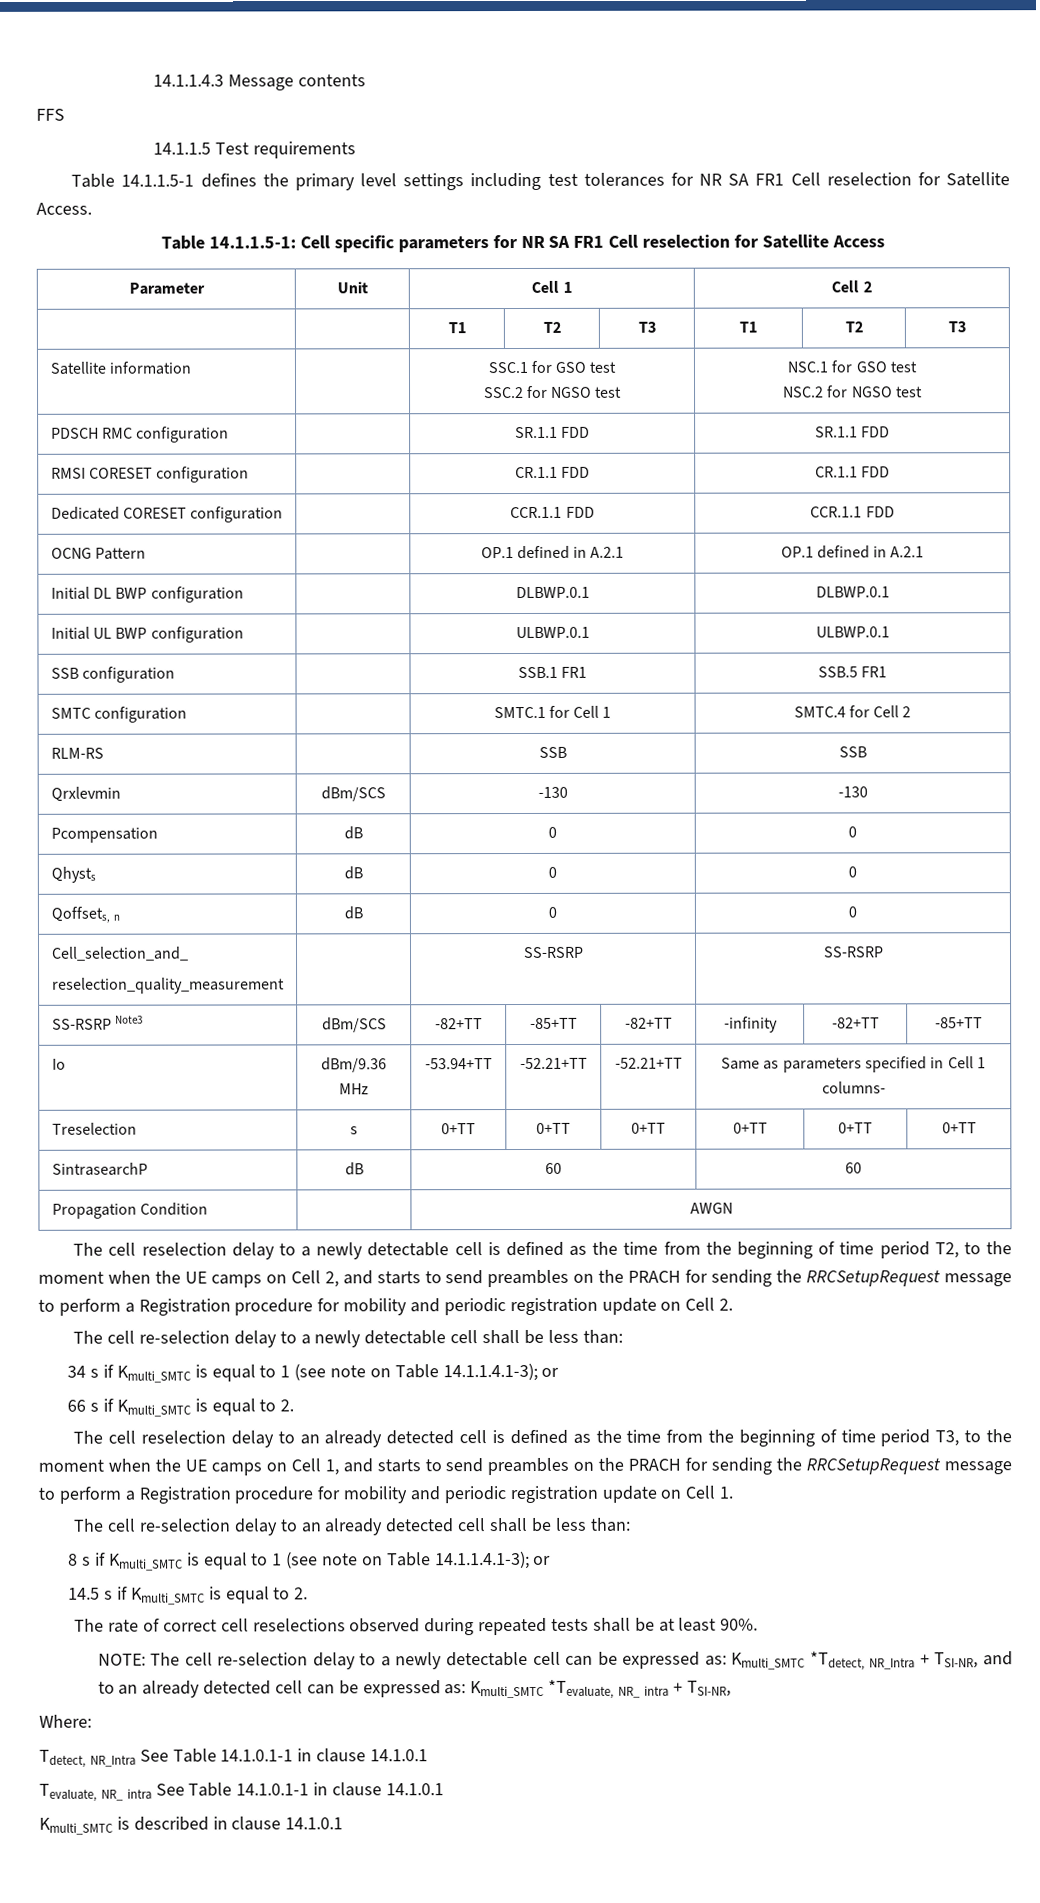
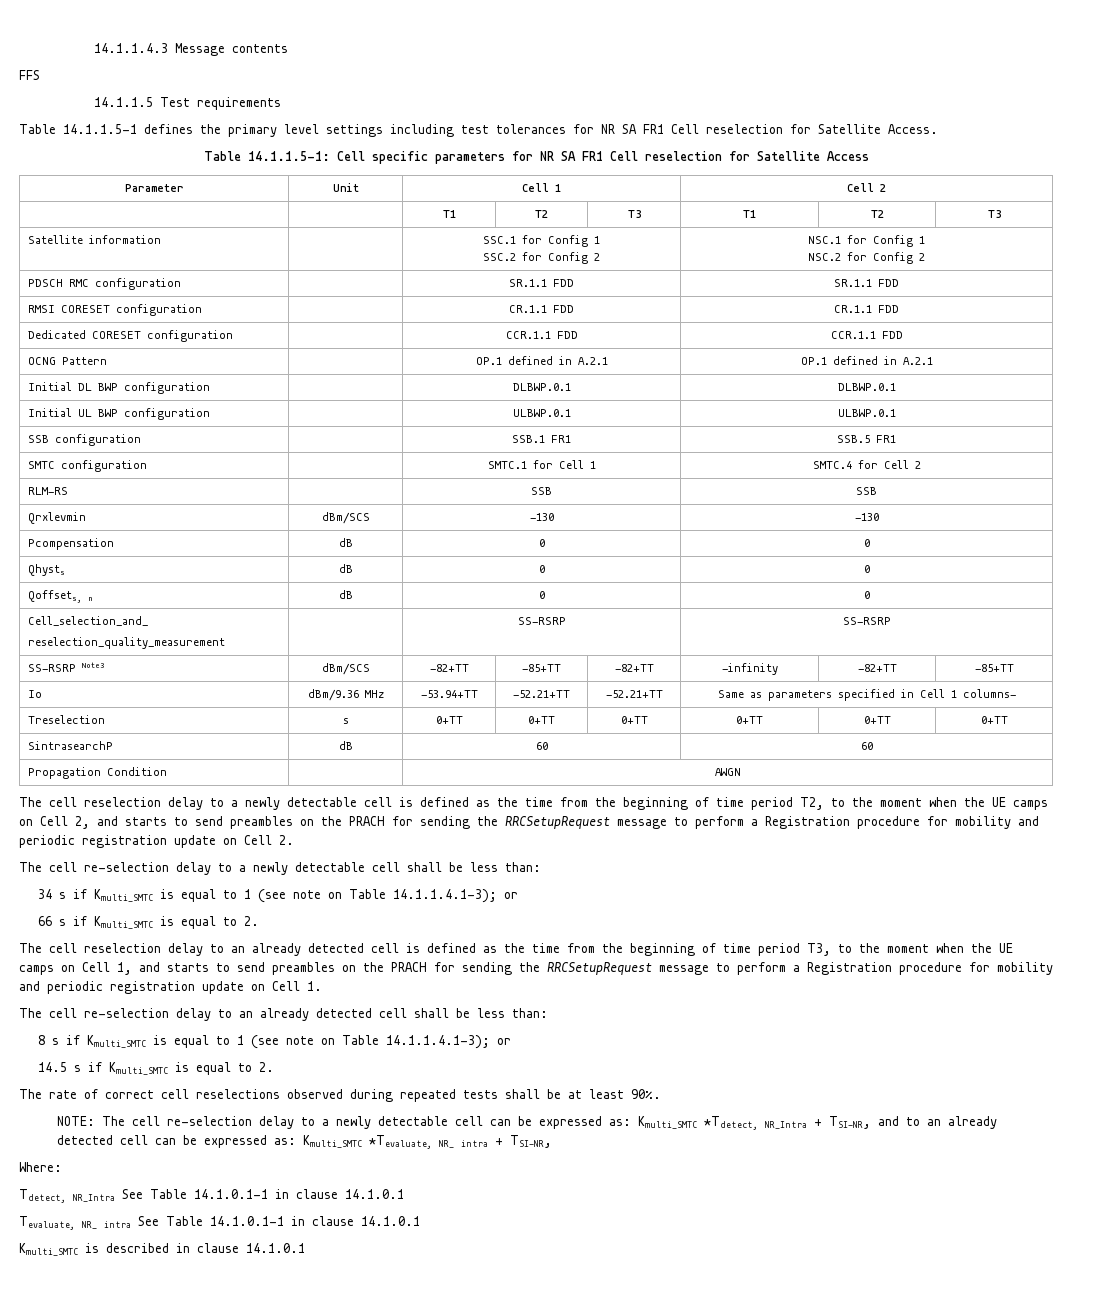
[555,361,617,373] GSO test -> [548,235,600,247] Config 1
[551,386,623,398] NGSO test -> [548,252,600,264] Config 2
[855,361,917,373] GSO test -> [873,235,925,247] Config 1
[851,386,923,398] NGSO test -> [873,252,925,264] Config 2

